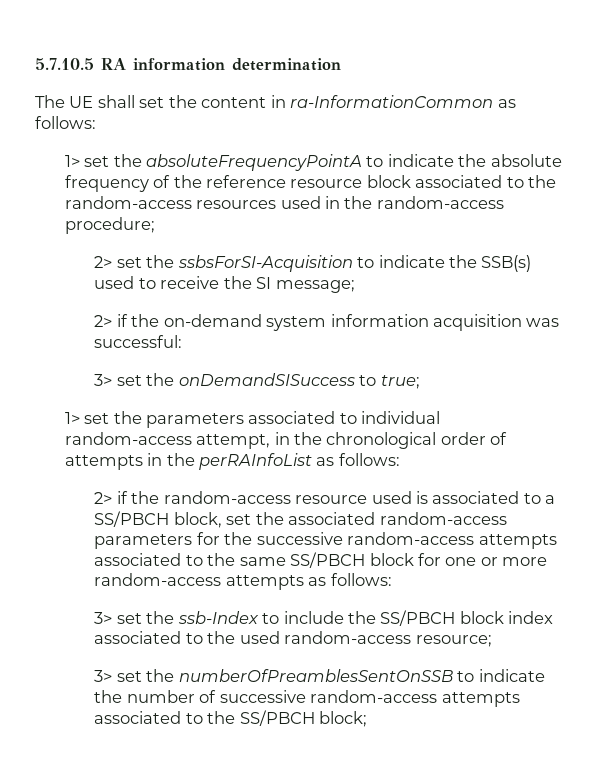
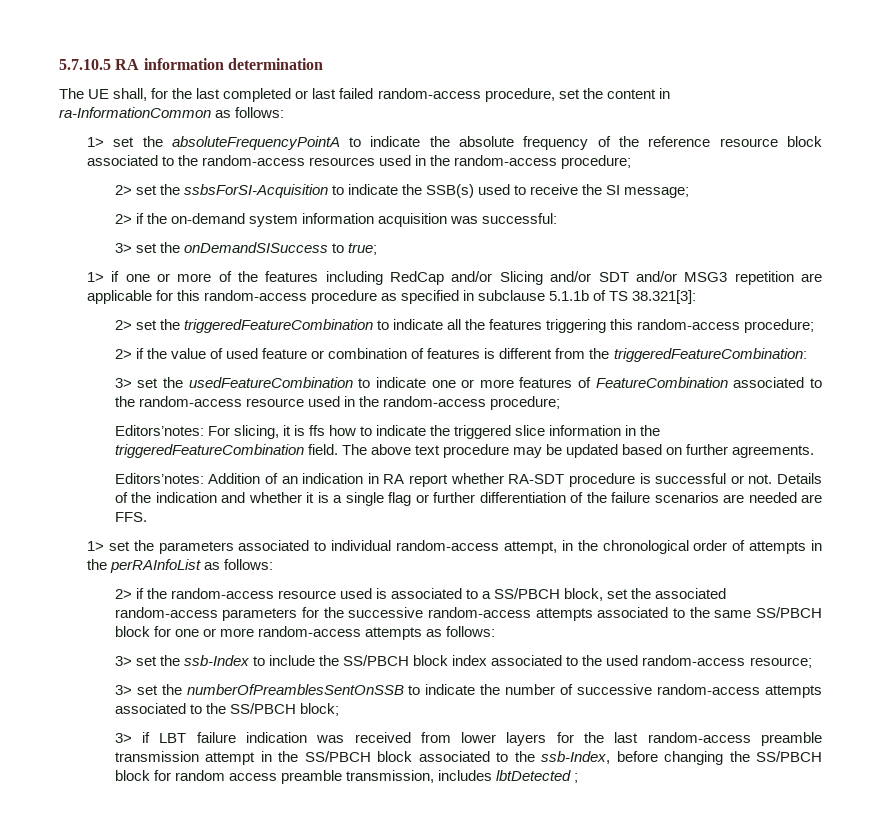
[97,95,135,108] shall -> [113,88,555,102] shall, for the last completed or last failed random-access procedure,
(420, 382) none -> [86,271,822,285] [86,290,697,304] [114,319,815,333] [114,348,807,362] [114,377,822,388] [114,396,561,410] [114,425,661,439] [114,444,815,458] [114,473,822,487] [114,492,822,506] [114,512,147,522] // 1> if one or more of the features including RedCap and/or Slicing and/or SDT and/or MSG3 repetition are applicable for this random-access procedure as specified in subclause 5.1.1b of TS 38.321[3]: // 2> set the triggeredFeatureCombination to indicate all the features triggering this random-access procedure; // 2> if the value of used feature or combination of features is different from the triggeredFeatureCombination: // 3> set the usedFeatureCombination to indicate one or more features of FeatureCombination associated to the random-access resource used in the random-access procedure; // Editors’notes: For slicing, it is ffs how to indicate the triggered slice information in the triggeredFeatureCombination field. The above text procedure may be updated based on further agreements. // Editors’notes: Addition of an indication in RA report whether RA-SDT procedure is successful or not. Details of the indication and whether it is a single flag or further differentiation of the failure scenarios are needed are FFS.
(368, 719) none -> [114,732,823,746] [114,751,823,765] [114,770,579,784] // 3> if LBT failure indication was received from lower layers for the last random-access preamble transmission attempt in the SS/PBCH block associated to the ssb-Index, before changing the SS/PBCH block for random access preamble transmission, includes lbtDetected ;

